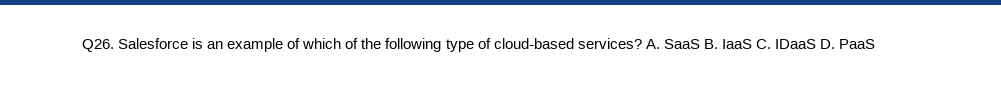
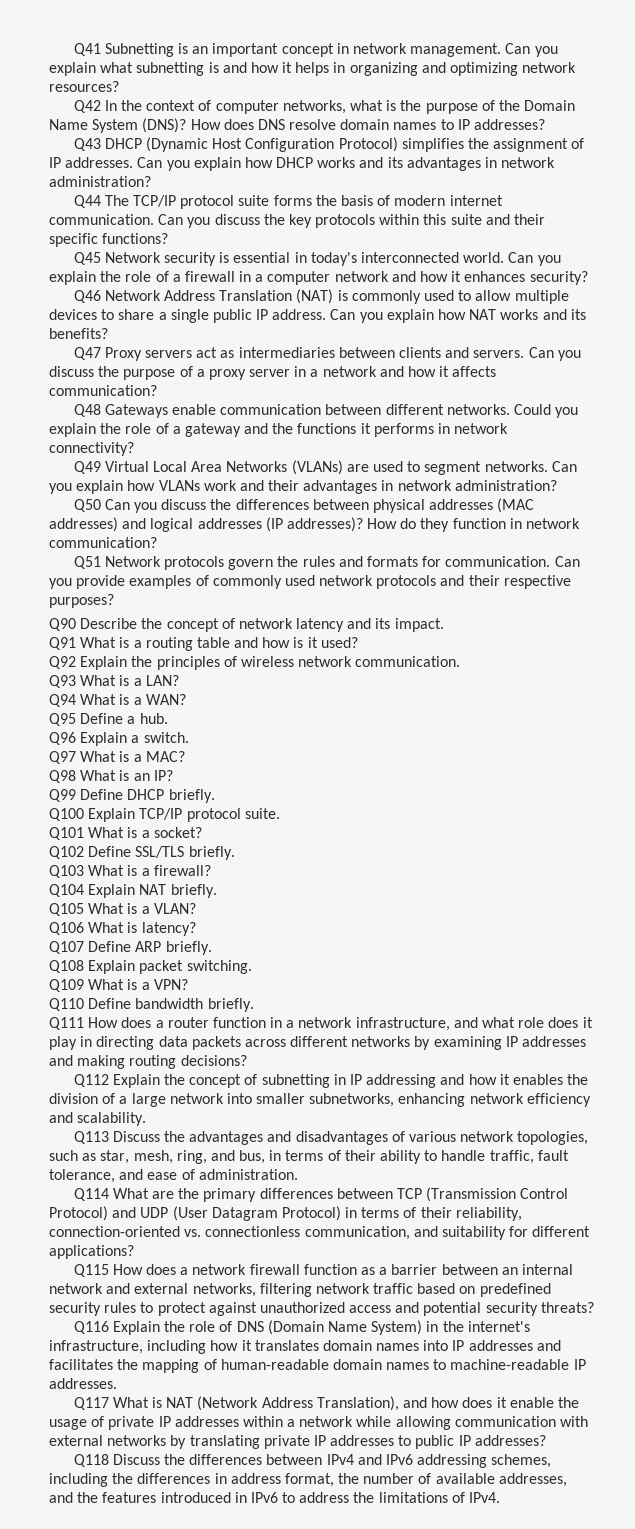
[82,38,876,52] Q26. Salesforce is an example of which of the following type of cloud-based services? A. SaaS B. IaaS C. IDaaS D. PaaS -> [73,43,558,57] [49,62,577,76] [49,81,119,92] [73,100,576,114] [49,118,546,133] [73,137,585,152] [49,157,556,171] [49,176,151,187] [73,195,503,209] [49,214,546,228] [49,233,169,247] [73,252,561,266] [49,271,588,285] [73,289,569,304] [49,309,586,323] [49,328,108,339] [73,347,581,361] [49,366,497,380] [49,385,157,396] [73,404,579,418] [49,423,509,437] [49,442,134,456] [73,460,577,475] [49,480,557,494] [73,498,535,513] [49,517,581,532] [49,537,157,548] [73,556,580,570] [49,575,571,589] [49,594,114,608] [49,618,444,632] [49,637,358,651] [49,656,461,670] [49,675,179,688] [49,694,186,707] [49,713,168,726] [49,732,189,746] [49,751,185,764] [49,770,173,783] [49,789,215,803] [49,808,280,822] [49,827,202,840] [49,846,235,860] [49,865,211,878] [49,884,217,898] [49,903,196,916] [49,922,196,936] [49,941,212,955] [49,960,252,974] [49,979,188,992] [49,998,254,1012] [49,1017,593,1031] [49,1036,587,1050] [49,1055,247,1069] [73,1074,589,1088] [49,1093,591,1107] [49,1112,147,1126] [73,1131,589,1145] [49,1150,569,1164] [49,1169,298,1183] [73,1187,569,1202] [49,1206,522,1221] [49,1226,591,1240] [49,1245,134,1259] [73,1264,573,1277] [49,1283,551,1297] [49,1302,594,1316] [73,1320,530,1335] [49,1340,561,1354] [49,1359,586,1373] [49,1378,117,1389] [73,1396,579,1411] [49,1416,589,1430] [49,1435,546,1449] [73,1454,552,1468] [49,1473,567,1487] [49,1492,501,1503] Q41 Subnetting is an important concept in network management. Can you explain what subnetting is and how it helps in organizing and optimizing network resources? // Q42 In the context of computer networks, what is the purpose of the Domain Name System (DNS)? How does DNS resolve domain names to IP addresses? // Q43 DHCP (Dynamic Host Configuration Protocol) simplifies the assignment of IP addresses. Can you explain how DHCP works and its advantages in network administration? // Q44 The TCP/IP protocol suite forms the basis of modern internet communication. Can you discuss the key protocols within this suite and their specific functions? // Q45 Network security is essential in today's interconnected world. Can you explain the role of a firewall in a computer network and how it enhances security? // Q46 Network Address Translation (NAT) is commonly used to allow multiple devices to share a single public IP address. Can you explain how NAT works and its benefits? // Q47 Proxy servers act as intermediaries between clients and servers. Can you discuss the purpose of a proxy server in a network and how it affects communication? // Q48 Gateways enable communication between different networks. Could you explain the role of a gateway and the functions it performs in network connectivity? // Q49 Virtual Local Area Networks (VLANs) are used to segment networks. Can you explain how VLANs work and their advantages in network administration? // Q50 Can you discuss the differences between physical addresses (MAC addresses) and logical addresses (IP addresses)? How do they function in network communication? // Q51 Network protocols govern the rules and formats for communication. Can you provide examples of commonly used network protocols and their respective purposes? // Q90 Describe the concept of network latency and its impact. // Q91 What is a routing table and how is it used? // Q92 Explain the principles of wireless network communication. // Q93 What is a LAN? // Q94 What is a WAN? // Q95 Define a hub. // Q96 Explain a switch. // Q97 What is a MAC? // Q98 What is an IP? // Q99 Define DHCP briefly. // Q100 Explain TCP/IP protocol suite. // Q101 What is a socket? // Q102 Define SSL/TLS briefly. // Q103 What is a firewall? // Q104 Explain NAT briefly. // Q105 What is a VLAN? // Q106 What is latency? // Q107 Define ARP briefly. // Q108 Explain packet switching. // Q109 What is a VPN? // Q110 Define bandwidth briefly. // Q111 How does a router function in a network infrastructure, and what role does it play in directing data packets across different networks by examining IP addresses and making routing decisions? // Q112 Explain the concept of subnetting in IP addressing and how it enables the division of a large network into smaller subnetworks, enhancing network efficiency and scalability. // Q113 Discuss the advantages and disadvantages of various network topologies, such as star, mesh, ring, and bus, in terms of their ability to handle traffic, fault tolerance, and ease of administration. // Q114 What are the primary differences between TCP (Transmission Control Protocol) and UDP (User Datagram Protocol) in terms of their reliability, connection-oriented vs. connectionless communication, and suitability for different applications? // Q115 How does a network firewall function as a barrier between an internal network and external networks, filtering network traffic based on predefined security rules to protect against unauthorized access and potential security threats? // Q116 Explain the role of DNS (Domain Name System) in the internet's infrastructure, including how it translates domain names into IP addresses and facilitates the mapping of human-readable domain names to machine-readable IP addresses. // Q117 What is NAT (Network Address Translation), and how does it enable the usage of private IP addresses within a network while allowing communication with external networks by translating private IP addresses to public IP addresses? // Q118 Discuss the differences between IPv4 and IPv6 addressing schemes, including the differences in address format, the number of available addresses, and the features introduced in IPv6 to address the limitations of IPv4.

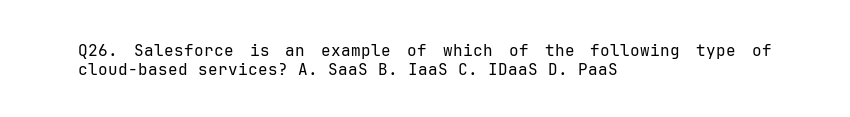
[73,43,558,57] [49,62,577,76] [49,81,119,92] [73,100,576,114] [49,118,546,133] [73,137,585,152] [49,157,556,171] [49,176,151,187] [73,195,503,209] [49,214,546,228] [49,233,169,247] [73,252,561,266] [49,271,588,285] [73,289,569,304] [49,309,586,323] [49,328,108,339] [73,347,581,361] [49,366,497,380] [49,385,157,396] [73,404,579,418] [49,423,509,437] [49,442,134,456] [73,460,577,475] [49,480,557,494] [73,498,535,513] [49,517,581,532] [49,537,157,548] [73,556,580,570] [49,575,571,589] [49,594,114,608] [49,618,444,632] [49,637,358,651] [49,656,461,670] [49,675,179,688] [49,694,186,707] [49,713,168,726] [49,732,189,746] [49,751,185,764] [49,770,173,783] [49,789,215,803] [49,808,280,822] [49,827,202,840] [49,846,235,860] [49,865,211,878] [49,884,217,898] [49,903,196,916] [49,922,196,936] [49,941,212,955] [49,960,252,974] [49,979,188,992] [49,998,254,1012] [49,1017,593,1031] [49,1036,587,1050] [49,1055,247,1069] [73,1074,589,1088] [49,1093,591,1107] [49,1112,147,1126] [73,1131,589,1145] [49,1150,569,1164] [49,1169,298,1183] [73,1187,569,1202] [49,1206,522,1221] [49,1226,591,1240] [49,1245,134,1259] [73,1264,573,1277] [49,1283,551,1297] [49,1302,594,1316] [73,1320,530,1335] [49,1340,561,1354] [49,1359,586,1373] [49,1378,117,1389] [73,1396,579,1411] [49,1416,589,1430] [49,1435,546,1449] [73,1454,552,1468] [49,1473,567,1487] [49,1492,501,1503] Q41 Subnetting is an important concept in network management. Can you explain what subnetting is and how it helps in organizing and optimizing network resources? // Q42 In the context of computer networks, what is the purpose of the Domain Name System (DNS)? How does DNS resolve domain names to IP addresses? // Q43 DHCP (Dynamic Host Configuration Protocol) simplifies the assignment of IP addresses. Can you explain how DHCP works and its advantages in network administration? // Q44 The TCP/IP protocol suite forms the basis of modern internet communication. Can you discuss the key protocols within this suite and their specific functions? // Q45 Network security is essential in today's interconnected world. Can you explain the role of a firewall in a computer network and how it enhances security? // Q46 Network Address Translation (NAT) is commonly used to allow multiple devices to share a single public IP address. Can you explain how NAT works and its benefits? // Q47 Proxy servers act as intermediaries between clients and servers. Can you discuss the purpose of a proxy server in a network and how it affects communication? // Q48 Gateways enable communication between different networks. Could you explain the role of a gateway and the functions it performs in network connectivity? // Q49 Virtual Local Area Networks (VLANs) are used to segment networks. Can you explain how VLANs work and their advantages in network administration? // Q50 Can you discuss the differences between physical addresses (MAC addresses) and logical addresses (IP addresses)? How do they function in network communication? // Q51 Network protocols govern the rules and formats for communication. Can you provide examples of commonly used network protocols and their respective purposes? // Q90 Describe the concept of network latency and its impact. // Q91 What is a routing table and how is it used? // Q92 Explain the principles of wireless network communication. // Q93 What is a LAN? // Q94 What is a WAN? // Q95 Define a hub. // Q96 Explain a switch. // Q97 What is a MAC? // Q98 What is an IP? // Q99 Define DHCP briefly. // Q100 Explain TCP/IP protocol suite. // Q101 What is a socket? // Q102 Define SSL/TLS briefly. // Q103 What is a firewall? // Q104 Explain NAT briefly. // Q105 What is a VLAN? // Q106 What is latency? // Q107 Define ARP briefly. // Q108 Explain packet switching. // Q109 What is a VPN? // Q110 Define bandwidth briefly. // Q111 How does a router function in a network infrastructure, and what role does it play in directing data packets across different networks by examining IP addresses and making routing decisions? // Q112 Explain the concept of subnetting in IP addressing and how it enables the division of a large network into smaller subnetworks, enhancing network efficiency and scalability. // Q113 Discuss the advantages and disadvantages of various network topologies, such as star, mesh, ring, and bus, in terms of their ability to handle traffic, fault tolerance, and ease of administration. // Q114 What are the primary differences between TCP (Transmission Control Protocol) and UDP (User Datagram Protocol) in terms of their reliability, connection-oriented vs. connectionless communication, and suitability for different applications? // Q115 How does a network firewall function as a barrier between an internal network and external networks, filtering network traffic based on predefined security rules to protect against unauthorized access and potential security threats? // Q116 Explain the role of DNS (Domain Name System) in the internet's infrastructure, including how it translates domain names into IP addresses and facilitates the mapping of human-readable domain names to machine-readable IP addresses. // Q117 What is NAT (Network Address Translation), and how does it enable the usage of private IP addresses within a network while allowing communication with external networks by translating private IP addresses to public IP addresses? // Q118 Discuss the differences between IPv4 and IPv6 addressing schemes, including the differences in address format, the number of available addresses, and the features introduced in IPv6 to address the limitations of IPv4. -> [78,43,773,59] [78,62,618,75] Q26. Salesforce is an example of which of the following type of cloud-based services? A. SaaS B. IaaS C. IDaaS D. PaaS

